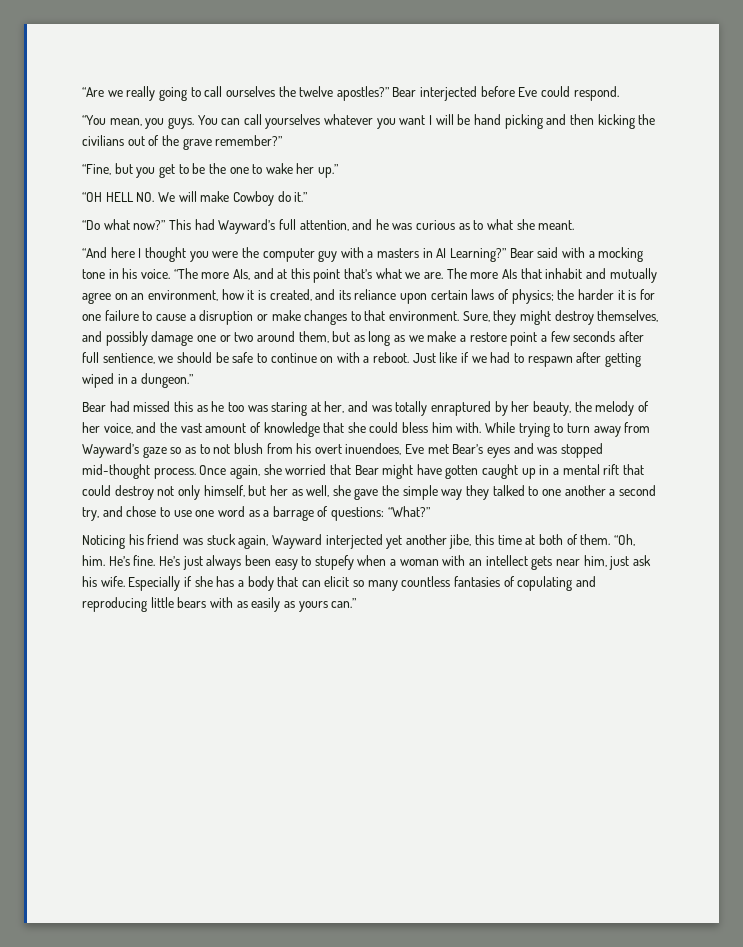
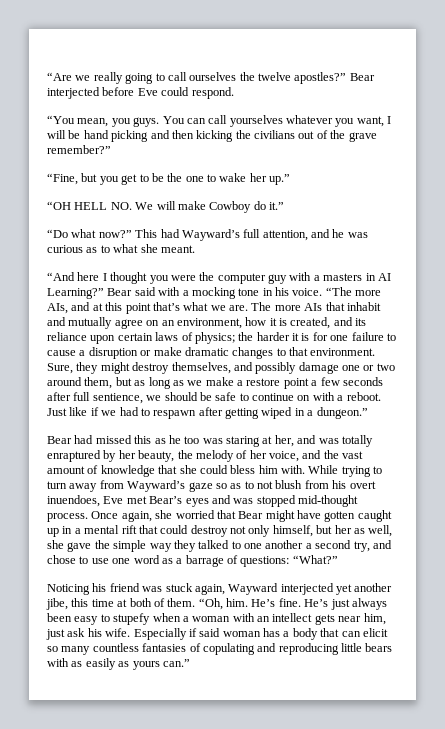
[399,115,426,125] want -> [356,116,384,127] want,
(301, 315) none -> [184,347,229,356] dramatic
[194,576,213,587] she -> [199,628,261,637] said woman

